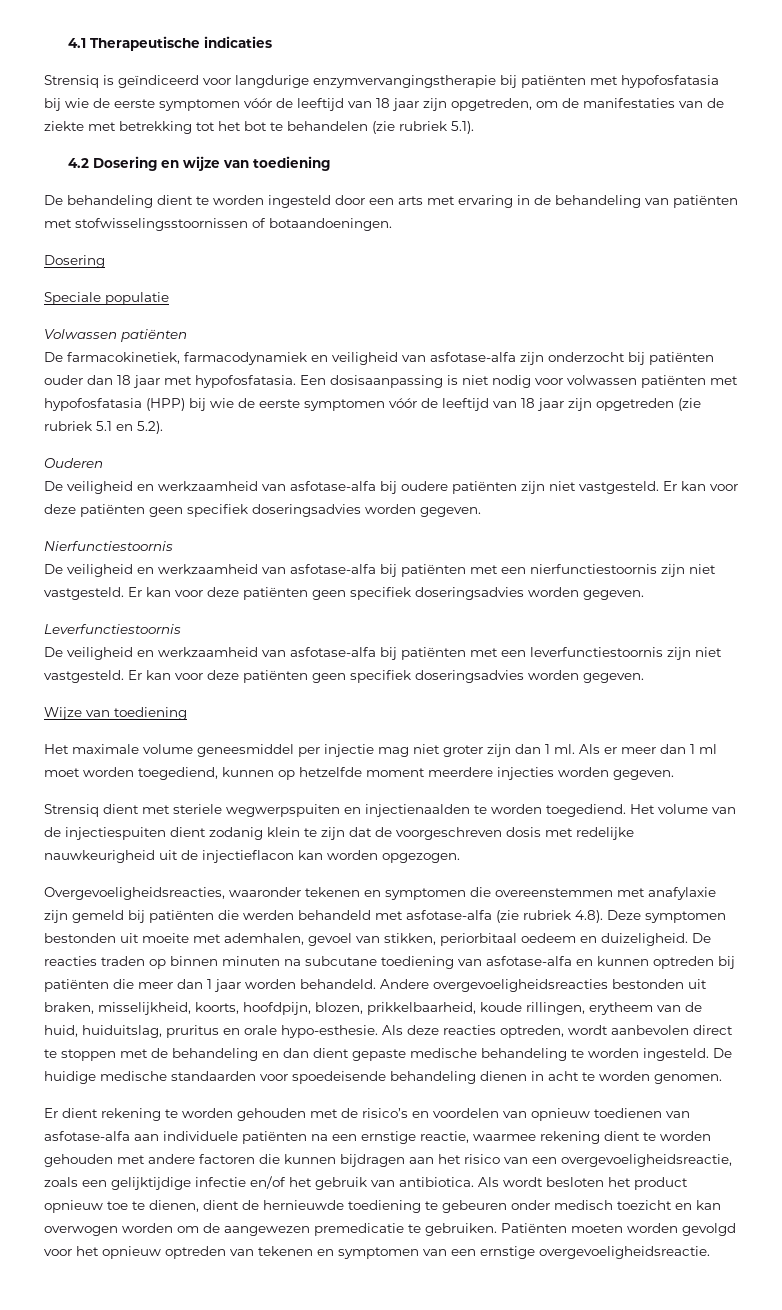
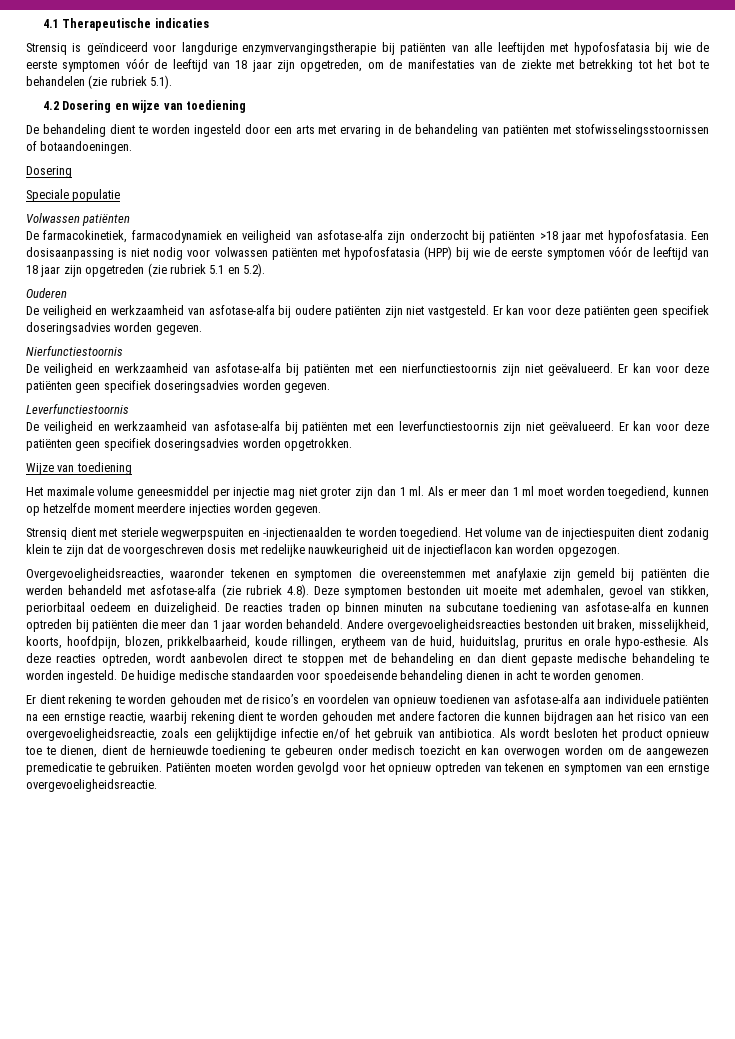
(586, 81) none -> [451,42,545,55] van alle leeftijden
[44,375,131,385] ouder dan 18 -> [539,231,558,240] >18
[44,587,124,600] vastgesteld. -> [547,363,613,376] geëvalueerd.
[44,670,644,683] vastgesteld. Er kan voor deze patiënten geen specifiek doseringsadvies worden gegeven. -> [548,421,709,434] [26,438,352,451] geëvalueerd. Er kan voor deze patiënten geen specifiek doseringsadvies worden opgetrokken.
[365,804,470,817] injectienaalden -> [263,527,343,540] -injectienaalden
[473,1134,536,1141] waarmee -> [149,711,187,724] waarbij

